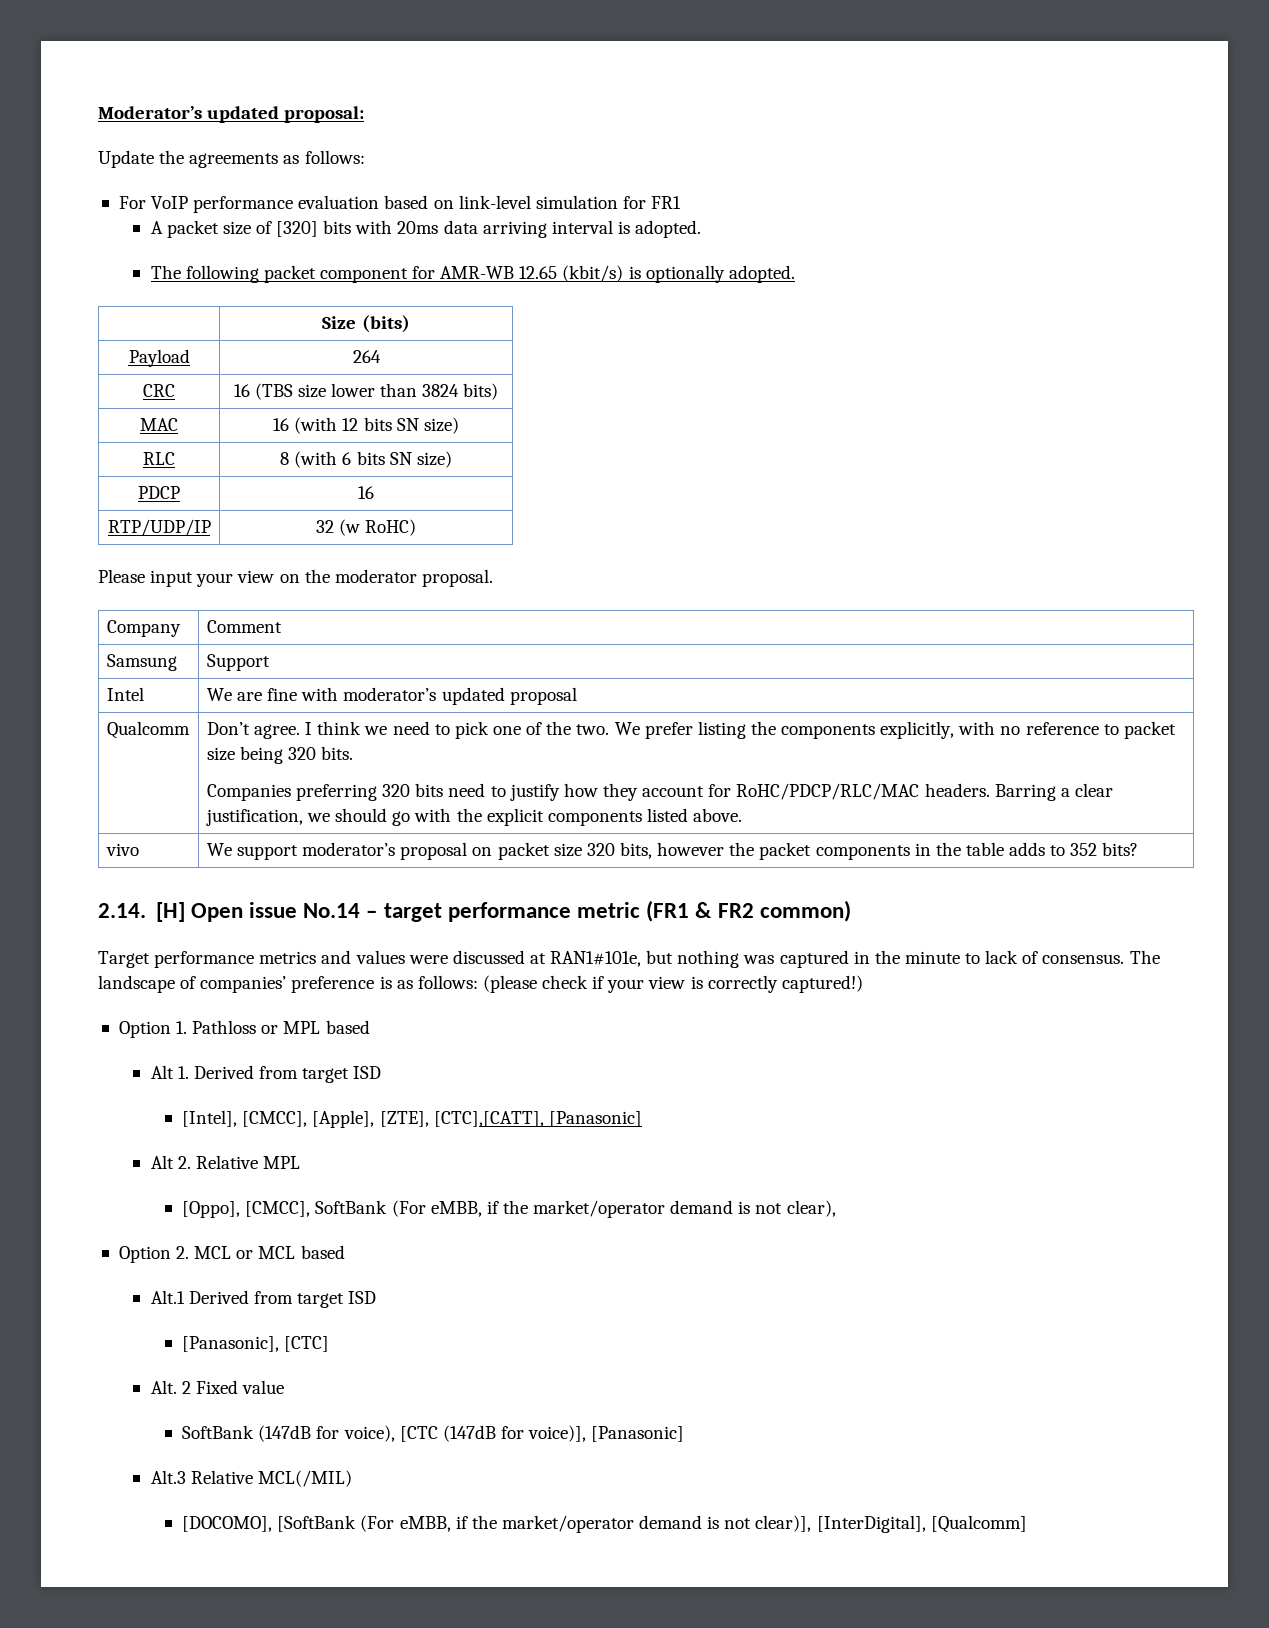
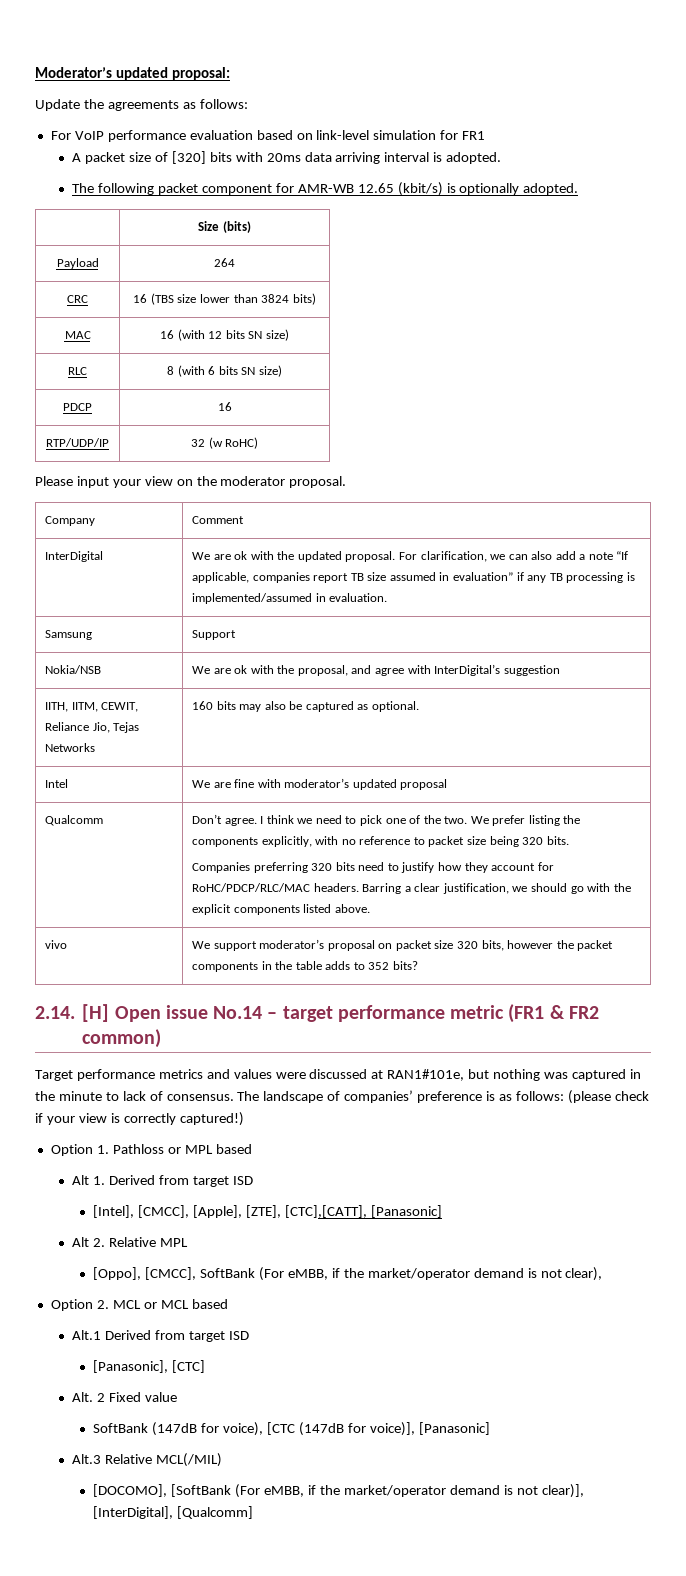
[106,654,177,671] [206,654,270,671] Samsung | Support -> [45,551,104,562] [192,551,629,562] [192,572,635,583] [192,593,388,604] [45,630,93,640] [192,630,237,640] [45,665,102,674] [192,664,560,676] [45,702,139,712] [45,722,140,733] [45,743,96,752] [192,701,419,712] InterDigital | We are ok with the updated proposal. For clarification, we can also add a note “If applicable, companies report TB size assumed in evaluation” if any TB processing is implemented/assumed in evaluation. // Samsung | Support // Nokia/NSB | We are ok with the proposal, and agree with InterDigital’s suggestion // IITH, IITM, CEWIT, Reliance Jio, Tejas Networks | 160 bits may also be captured as optional.

